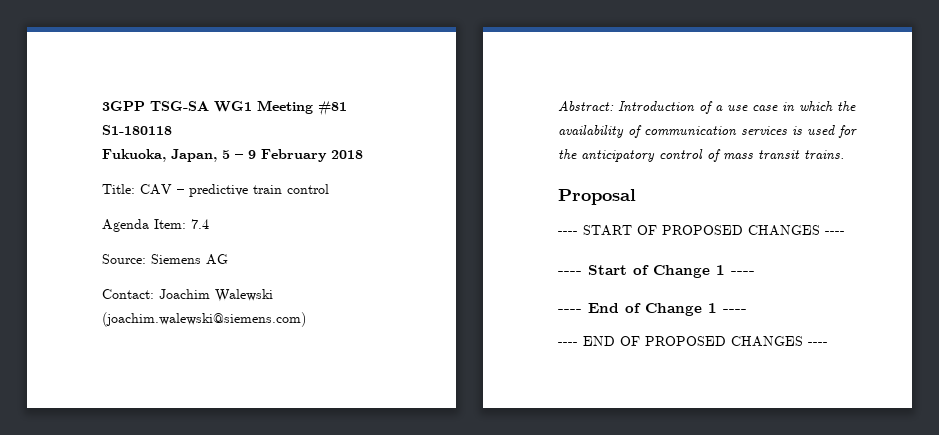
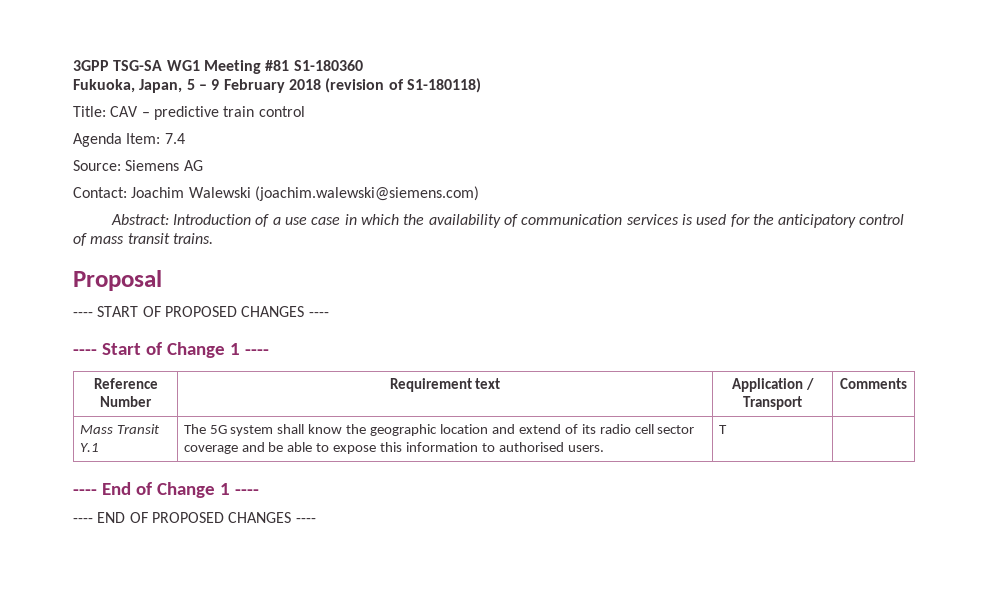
[102,125,172,135] S1-180118 -> [293,60,363,71] S1-180360
(363, 154) none -> [325,78,481,93] (revision of S1-180118)
(755, 273) none -> [93,378,158,389] [100,396,152,407] [389,378,501,392] [732,378,814,392] [743,396,802,410] [840,378,907,389] [79,424,160,434] [79,443,99,452] [183,424,695,436] [183,442,604,454] [718,425,727,434] // Reference Number | Requirement text | Application / Transport | Comments // Mass Transit Y.1 | The 5G system shall know the geographic location and extend of its radio cell sector coverage and be able to expose this information to authorised users. | T |

